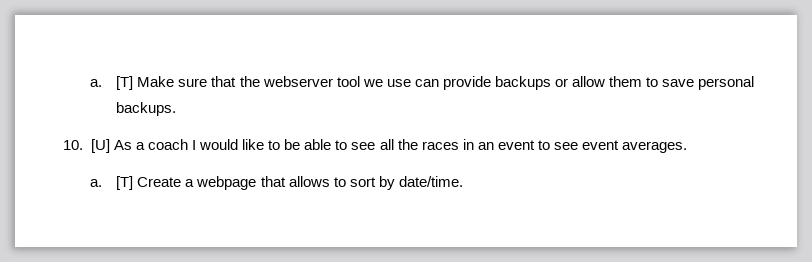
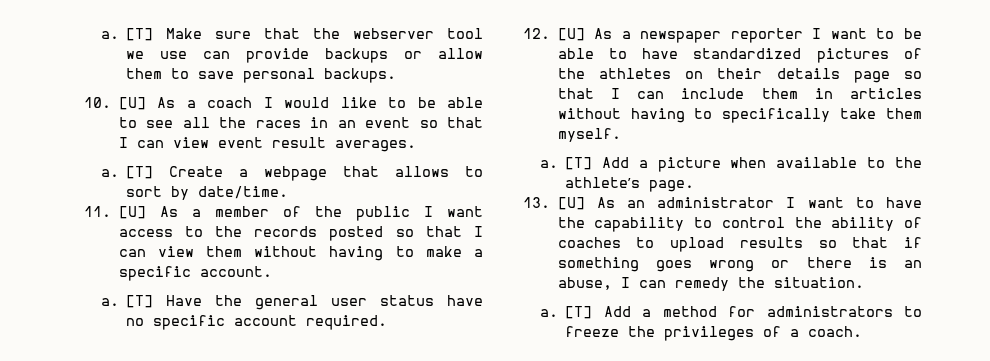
[537,140,619,150] to see event -> [419,117,483,128] [118,137,326,148] so that I can view event result
(463, 181) none -> [84,206,484,221] [118,226,484,241] [118,246,484,261] [118,266,272,281] [100,295,484,310] [126,315,388,330] [523,28,922,43] [557,48,922,63] [557,68,922,83] [557,88,922,99] [557,108,922,123] [557,128,621,142] [539,157,922,172] [565,177,695,192] [523,197,923,210] [557,217,922,232] [557,237,922,252] [557,257,922,272] [557,277,864,291] [539,306,922,319] [565,326,863,341] // 11. [U] As a member of the public I want access to the records posted so that I can view them without having to make a specific account. // a. [T] Have the general user status have no specific account required. // 12. [U] As a newspaper reporter I want to be able to have standardized pictures of the athletes on their details page so that I can include them in articles without having to specifically take them myself. // a. [T] Add a picture when available to the athlete’s page. // 13. [U] As an administrator I want to have the capability to control the ability of coaches to upload results so that if something goes wrong or there is an abuse, I can remedy the situation. // a. [T] Add a method for administrators to freeze the privileges of a coach.

